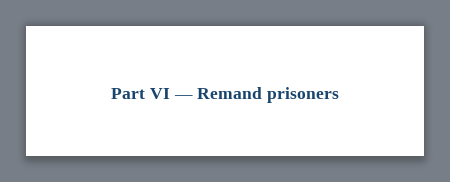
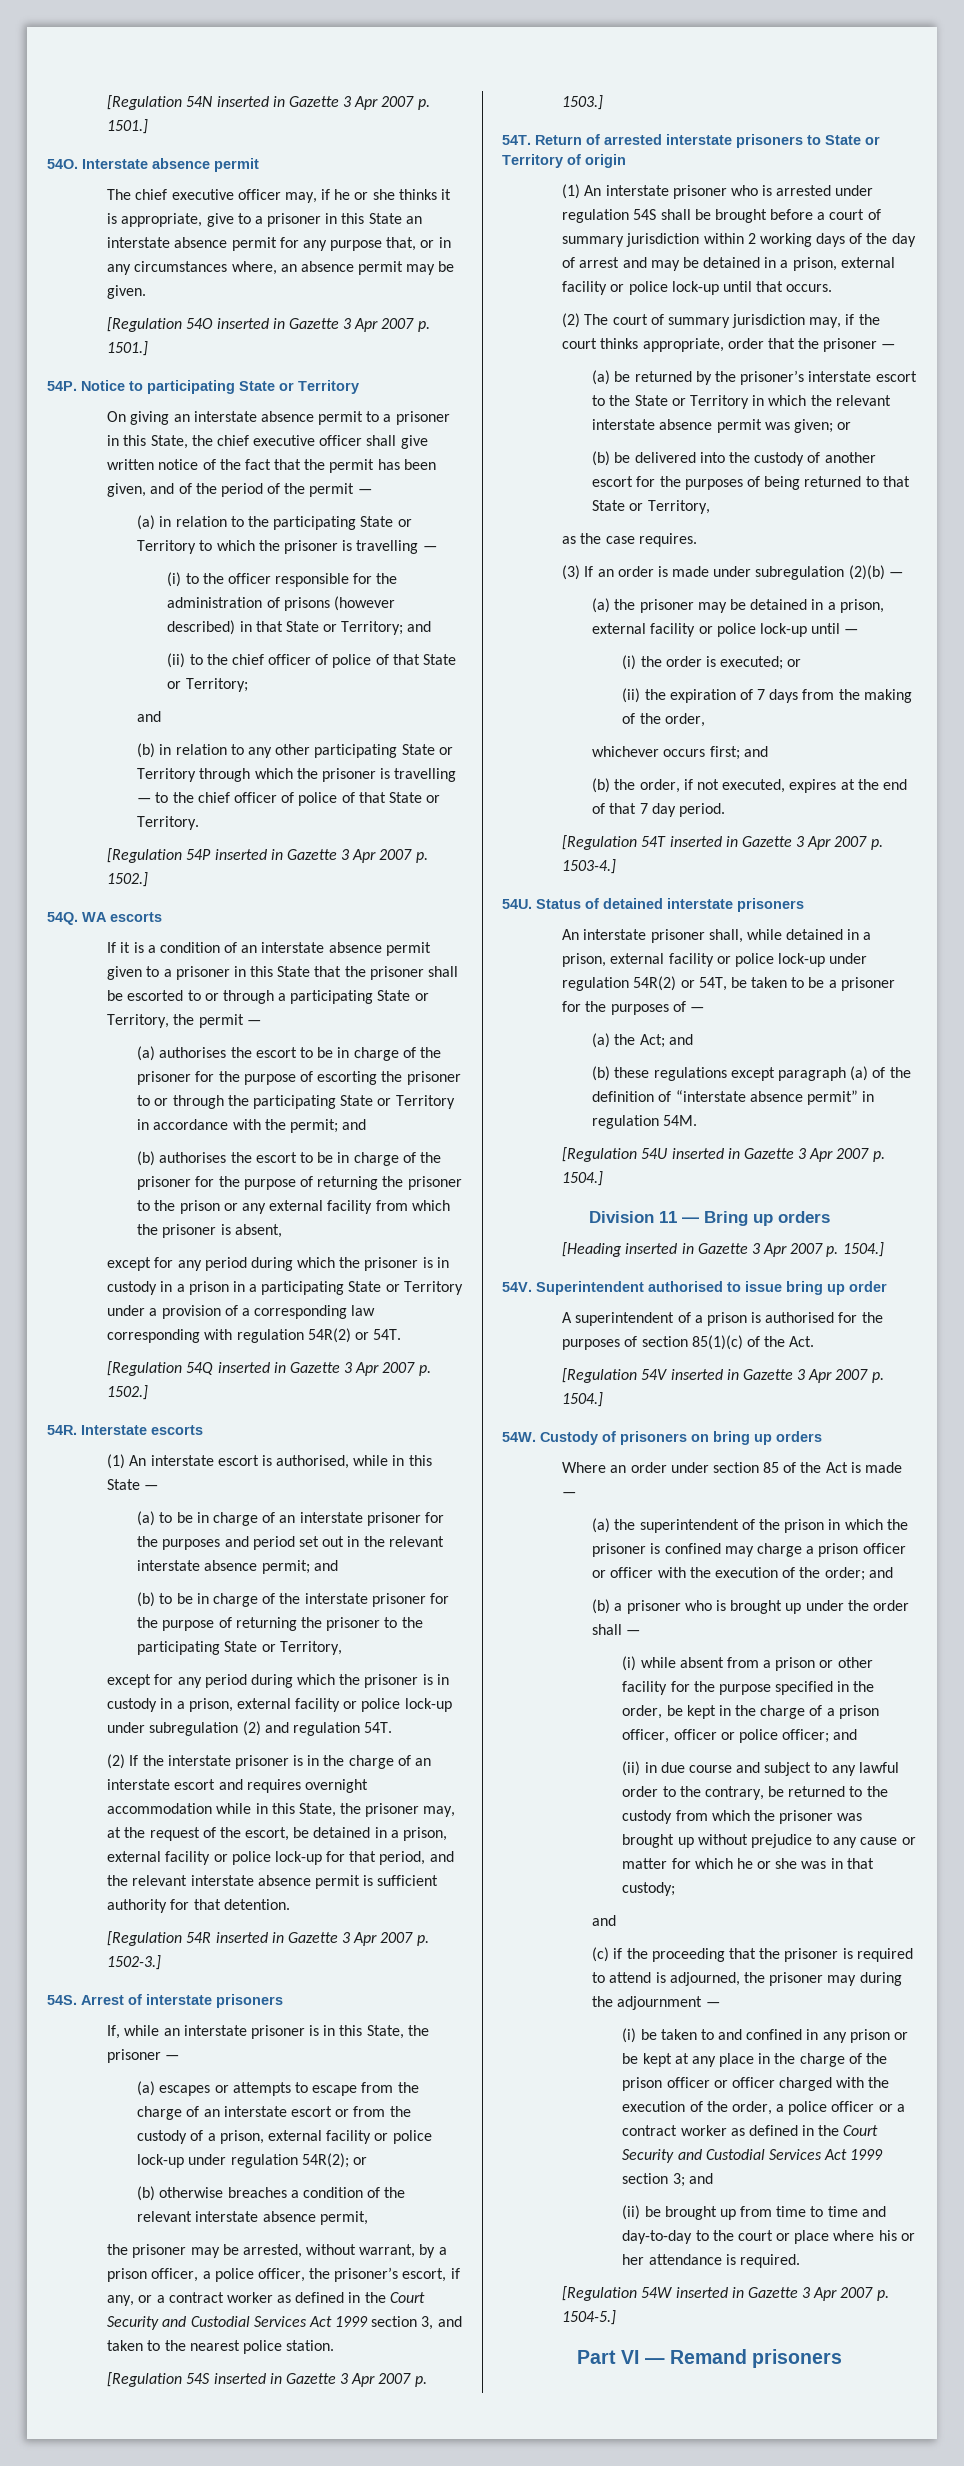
(111, 93) none -> [107,95,430,110] [107,119,149,134] [47,158,259,172] [107,189,452,203] [107,213,422,227] [107,237,451,251] [107,261,455,275] [107,285,147,299] [107,317,430,332] [107,341,149,356] [47,380,359,394] [107,411,450,425] [107,435,428,449] [107,459,436,473] [107,483,372,497] [137,515,412,530] [137,540,437,554] [167,572,398,587] [167,596,395,611] [167,620,432,635] [167,653,456,668] [167,678,248,692] [137,711,162,722] [137,743,453,758] [137,768,457,782] [137,792,441,806] [137,816,200,830] [107,848,428,863] [107,872,149,887] [47,912,162,925] [107,942,431,956] [107,966,459,980] [107,990,429,1004] [107,1014,261,1028] [137,1046,441,1061] [137,1071,461,1085] [137,1095,455,1109] [137,1119,367,1133] [137,1151,441,1166] [137,1176,462,1190] [137,1200,450,1214] [137,1224,282,1238] [107,1257,449,1271] [107,1281,463,1295] [107,1305,376,1319] [107,1328,402,1343] [107,1361,431,1376] [107,1385,149,1400] [47,1425,203,1435] [107,1454,432,1469] [107,1479,159,1490] [137,1511,444,1526] [137,1536,444,1550] [137,1560,338,1574] [137,1592,449,1607] [137,1617,423,1631] [137,1641,342,1655] [107,1674,449,1688] [107,1698,452,1712] [107,1721,393,1736] [107,1754,432,1769] [107,1779,368,1793] [107,1803,456,1817] [107,1827,448,1841] [107,1851,454,1865] [107,1875,439,1889] [107,1899,290,1913] [107,1931,429,1946] [107,1955,162,1970] [47,1994,283,2008] [107,2025,429,2039] [107,2049,180,2063] [137,2081,419,2096] [137,2106,411,2120] [137,2130,432,2144] [137,2153,367,2168] [137,2186,406,2201] [137,2211,368,2225] [107,2244,447,2258] [107,2267,460,2282] [107,2292,425,2306] [107,2316,462,2330] [107,2340,335,2354] [107,2372,427,2387] [562,95,604,110] [502,134,880,148] [502,154,626,168] [562,184,874,199] [562,209,881,223] [562,233,916,247] [562,257,895,271] [562,281,833,295] [562,313,880,328] [562,338,896,352] [592,370,917,385] [592,395,891,409] [592,419,852,433] [592,451,876,466] [592,476,910,490] [592,500,710,514] [562,533,697,547] [562,565,903,580] [592,598,884,613] [592,623,859,637] [622,655,802,670] [622,688,912,703] [622,713,705,727] [592,746,768,760] [592,778,907,793] [592,803,725,817] [562,835,883,850] [562,859,617,874] [502,898,804,912] [562,929,872,943] [562,953,868,967] [562,976,895,991] [562,1001,704,1015] [592,1033,693,1048] [592,1066,911,1081] [592,1090,875,1105] [592,1115,698,1129] [562,1147,885,1162] [562,1171,604,1186] [589,1211,830,1226] [562,1242,884,1257] [502,1281,887,1295] [562,1312,883,1326] [562,1335,815,1350] [562,1368,884,1383] [562,1392,604,1407] [502,1431,822,1445] [562,1462,903,1473] [562,1492,577,1497] [592,1518,908,1533] [592,1543,906,1557] [592,1567,893,1581] [592,1599,909,1614] [592,1624,641,1635] [622,1656,873,1671] [622,1681,875,1695] [622,1705,879,1719] [622,1729,858,1743] [622,1761,899,1776] [622,1786,888,1800] [622,1810,863,1824] [622,1834,916,1848] [622,1858,874,1869] [622,1882,676,1896] [592,1915,617,1926] [592,1947,913,1962] [592,1972,902,1986] [592,1996,720,2010] [622,2028,908,2043] [622,2053,887,2067] [622,2077,890,2091] [622,2101,905,2115] [622,2125,879,2136] [622,2149,884,2163] [622,2173,713,2187] [622,2205,886,2220] [622,2230,915,2244] [622,2254,800,2268] [562,2286,889,2301] [562,2310,617,2325] [Regulation 54N inserted in Gazette 3 Apr 2007 p. 1501.] // 54O. Interstate absence permit // The chief executive officer may, if he or she thinks it is appropriate, give to a prisoner in this State an interstate absence permit for any purpose that, or in any circumstances where, an absence permit may be given. // [Regulation 54O inserted in Gazette 3 Apr 2007 p. 1501.] // 54P. Notice to participating State or Territory // On giving an interstate absence permit to a prisoner in this State, the chief executive officer shall give written notice of the fact that the permit has been given, and of the period of the permit — // (a) in relation to the participating State or Territory to which the prisoner is travelling — // (i) to the officer responsible for the administration of prisons (however described) in that State or Territory; and // (ii) to the chief officer of police of that State or Territory; // and // (b) in relation to any other participating State or Territory through which the prisoner is travelling — to the chief officer of police of that State or Territory. // [Regulation 54P inserted in Gazette 3 Apr 2007 p. 1502.] // 54Q. WA escorts // If it is a condition of an interstate absence permit given to a prisoner in this State that the prisoner shall be escorted to or through a participating State or Territory, the permit — // (a) authorises the escort to be in charge of the prisoner for the purpose of escorting the prisoner to or through the participating State or Territory in accordance with the permit; and // (b) authorises the escort to be in charge of the prisoner for the purpose of returning the prisoner to the prison or any external facility from which the prisoner is absent, // except for any period during which the prisoner is in custody in a prison in a participating State or Territory under a provision of a corresponding law corresponding with regulation 54R(2) or 54T. // [Regulation 54Q inserted in Gazette 3 Apr 2007 p. 1502.] // 54R. Interstate escorts // (1) An interstate escort is authorised, while in this State — // (a) to be in charge of an interstate prisoner for the purposes and period set out in the relevant interstate absence permit; and // (b) to be in charge of the interstate prisoner for the purpose of returning the prisoner to the participating State or Territory, // except for any period during which the prisoner is in custody in a prison, external facility or police lock-up under subregulation (2) and regulation 54T. // (2) If the interstate prisoner is in the charge of an interstate escort and requires overnight accommodation while in this State, the prisoner may, at the request of the escort, be detained in a prison, external facility or police lock-up for that period, and the relevant interstate absence permit is sufficient authority for that detention. // [Regulation 54R inserted in Gazette 3 Apr 2007 p. 1502-3.] // 54S. Arrest of interstate prisoners // If, while an interstate prisoner is in this State, the prisoner — // (a) escapes or attempts to escape from the charge of an interstate escort or from the custody of a prison, external facility or police lock-up under regulation 54R(2); or // (b) otherwise breaches a condition of the relevant interstate absence permit, // the prisoner may be arrested, without warrant, by a prison officer, a police officer, the prisoner’s escort, if any, or a contract worker as defined in the Court Security and Custodial Services Act 1999 section 3, and taken to the nearest police station. // [Regulation 54S inserted in Gazette 3 Apr 2007 p. 1503.] // 54T. Return of arrested interstate prisoners to State or Territory of origin // (1) An interstate prisoner who is arrested under regulation 54S shall be brought before a court of summary jurisdiction within 2 working days of the day of arrest and may be detained in a prison, external facility or police lock-up until that occurs. // (2) The court of summary jurisdiction may, if the court thinks appropriate, order that the prisoner — // (a) be returned by the prisoner’s interstate escort to the State or Territory in which the relevant interstate absence permit was given; or // (b) be delivered into the custody of another escort for the purposes of being returned to that State or Territory, // as the case requires. // (3) If an order is made under subregulation (2)(b) — // (a) the prisoner may be detained in a prison, external facility or police lock-up until — // (i) the order is executed; or // (ii) the expiration of 7 days from the making of the order, // whichever occurs first; and // (b) the order, if not executed, expires at the end of that 7 day period. // [Regulation 54T inserted in Gazette 3 Apr 2007 p. 1503-4.] // 54U. Status of detained interstate prisoners // An interstate prisoner shall, while detained in a prison, external facility or police lock-up under regulation 54R(2) or 54T, be taken to be a prisoner for the purposes of — // (a) the Act; and // (b) these regulations except paragraph (a) of the definition of “interstate absence permit” in regulation 54M. // [Regulation 54U inserted in Gazette 3 Apr 2007 p. 1504.] // Division 11 — Bring up orders // [Heading inserted in Gazette 3 Apr 2007 p. 1504.] // 54V. Superintendent authorised to issue bring up order // A superintendent of a prison is authorised for the purposes of section 85(1)(c) of the Act. // [Regulation 54V inserted in Gazette 3 Apr 2007 p. 1504.] // 54W. Custody of prisoners on bring up orders // Where an order under section 85 of the Act is made — // (a) the superintendent of the prison in which the prisoner is confined may charge a prison officer or officer with the execution of the order; and // (b) a prisoner who is brought up under the order shall — // (i) while absent from a prison or other facility for the purpose specified in the order, be kept in the charge of a prison officer, officer or police officer; and // (ii) in due course and subject to any lawful order to the contrary, be returned to the custody from which the prisoner was brought up without prejudice to any cause or matter for which he or she was in that custody; // and // (c) if the proceeding that the prisoner is required to attend is adjourned, the prisoner may during the adjournment — // (i) be taken to and confined in any prison or be kept at any place in the charge of the prison officer or officer charged with the execution of the order, a police officer or a contract worker as defined in the Court Security and Custodial Services Act 1999 section 3; and // (ii) be brought up from time to time and day-to-day to the court or place where his or her attendance is required. // [Regulation 54W inserted in Gazette 3 Apr 2007 p. 1504-5.] //

